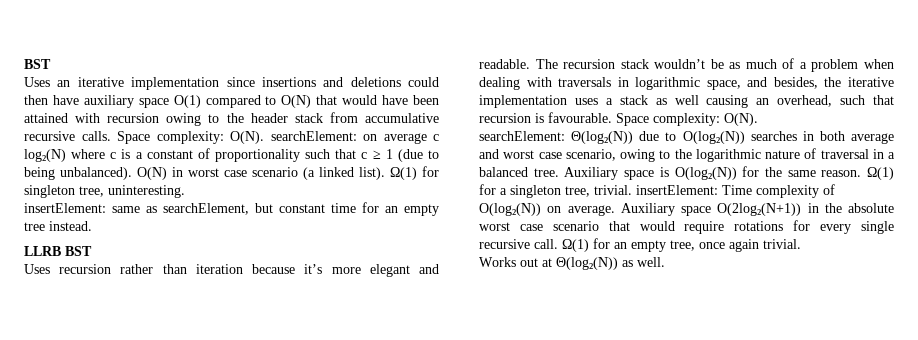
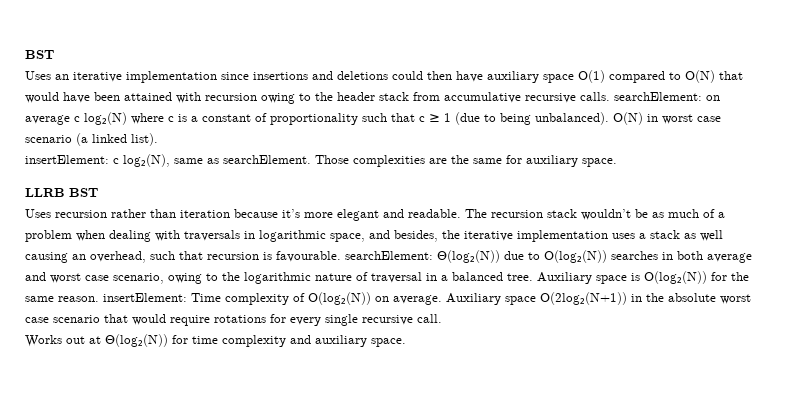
[117,131,264,144] Space complexity: O(N). -> (610, 96) none
[390,166,439,180] [24,185,185,198] [24,202,439,216] [24,221,92,231] Ω(1) for singleton tree, uninteresting. // insertElement: same as searchElement, but constant time for an empty tree instead. -> [25,154,617,167] // insertElement: c log₂(N), same as searchElement. Those complexities are the same for auxiliary space.
[616,113,758,126] Space complexity: O(N). // -> (341, 256) none
[867,167,894,180] [479,184,632,198] Ω(1) for a singleton tree, trivial. -> (99, 299) none
[562,238,801,252] [479,257,665,270] Ω(1) for an empty tree, once again trivial. // Works out at Θ(log₂(N)) as well. -> [25,334,406,347] // Works out at Θ(log₂(N)) for time complexity and auxiliary space.

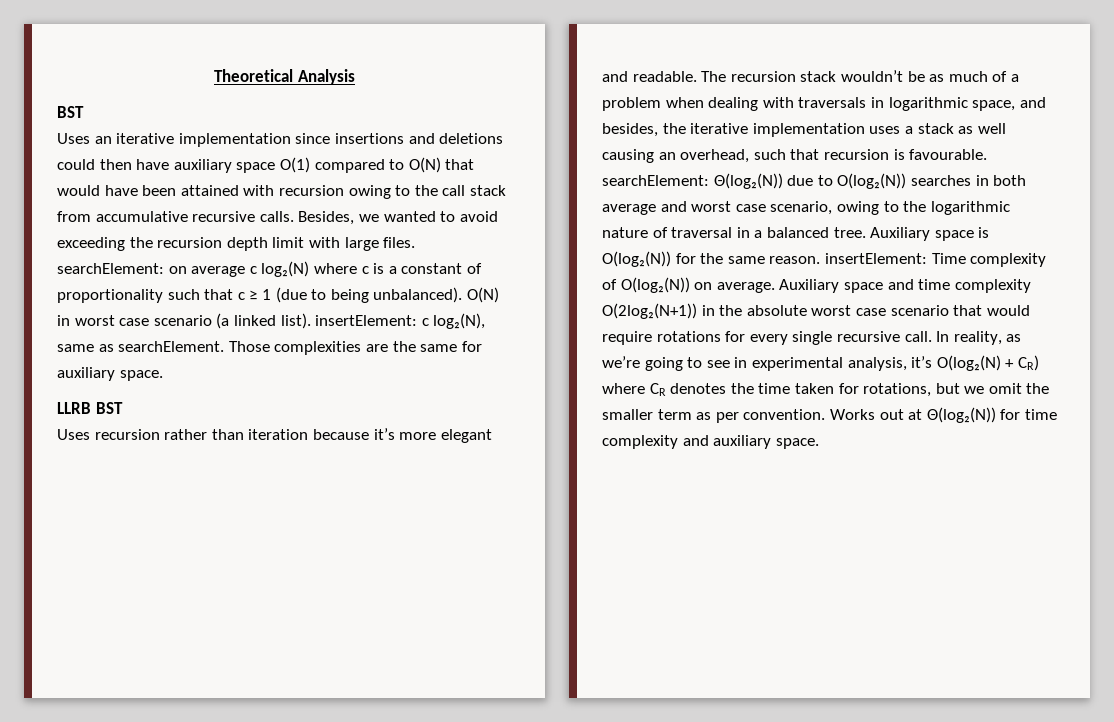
(25, 54) none -> [214,69,355,85] Theoretical Analysis //
[337,92,375,101] header -> [442,185,466,196] call
(610, 96) none -> [298,211,498,225] [57,237,416,251] Besides, we wanted to avoid exceeding the recursion depth limit with large files.
(158, 139) // -> (311, 321) none
(536, 300) none -> [887,279,1031,293] and time complexity
(442, 318) // -> [936,331,1022,345] [602,355,1039,371] [602,383,1050,397] [602,409,826,423] In reality, as we’re going to see in experimental analysis, it’s O(log₂(N) + CR) where CR denotes the time taken for rotations, but we omit the smaller term as per convention.

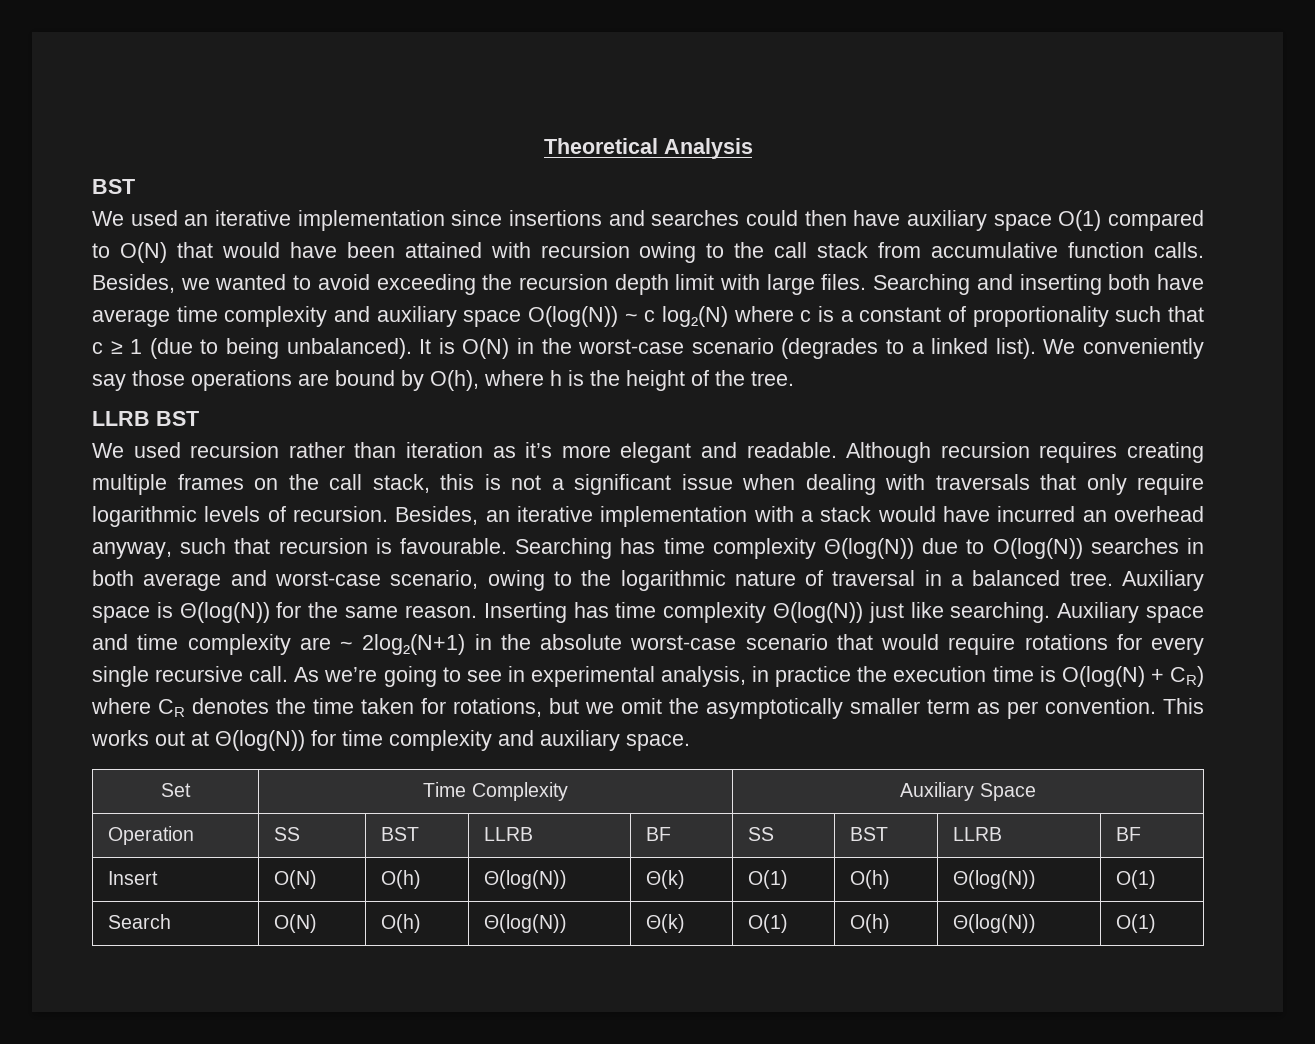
[57,133,90,144] Uses -> [92,210,178,226] We used
[439,133,504,144] deletions -> [651,210,740,226] searches
[192,211,256,222] recursive -> [1068,242,1145,258] function
[57,263,246,277] searchElement: on average -> [873,274,1205,295] [92,306,638,327] Searching and inserting both have average time complexity and auxiliary space O(log(N)) ~
[466,287,499,303] [57,313,486,329] [57,341,482,355] [57,367,163,381] O(N) in worst case scenario (a linked list). insertElement: c log₂(N), same as searchElement. Those complexities are the same for auxiliary space. -> [419,338,1205,359] [92,370,794,391] It is O(N) in the worst-case scenario (degrades to a linked list). We conveniently say those operations are bound by O(h), where h is the height of the tree.
[57,429,90,440] Uses -> [92,442,181,458] We used
[312,429,369,440] because -> [492,446,516,458] as
[701,70,1019,82] [602,97,1046,111] [602,123,901,137] The recursion stack wouldn’t be as much of a problem when dealing with traversals in logarithmic space, and besides, the iterative implementation uses -> [846,442,1204,463] [92,474,1204,495] [92,506,794,527] Although recursion requires creating multiple frames on the call stack, this is not a significant issue when dealing with traversals that only require logarithmic levels of recursion. Besides, an iterative implementation with
[958,123,1006,134] [602,149,750,163] as well causing an overhead, -> [877,506,1205,522] [92,542,172,559] would have incurred an overhead anyway,
[602,173,783,189] searchElement: Θ(log₂(N)) -> [515,538,915,559] Searching has time complexity Θ(log(N))
[837,173,907,189] O(log₂(N)) -> [992,538,1083,559] O(log(N))
[691,201,766,212] worst case -> [274,571,381,586] worst-case
[602,251,671,267] O(log₂(N)) -> [179,602,270,623] Θ(log(N))
[824,253,1047,267] [602,277,775,293] insertElement: Time complexity of O(log₂(N)) on average. -> [483,602,1051,623] Inserting has time complexity Θ(log(N)) just like searching.
[602,303,697,319] O(2log₂(N+1)) -> [299,634,466,655] are ~ 2log₂(N+1)
[811,305,886,316] worst case -> [630,635,737,650] worst-case
[936,331,1022,345] In reality, as -> [294,667,320,682] As
[911,355,1001,371] it’s O(log₂(N) -> [752,666,1145,687] in practice the execution time is O(log(N)
(1050, 388) none -> [706,698,843,719] asymptotically
[829,409,875,420] Works -> [1163,698,1204,714] [91,730,149,746] This works
[926,407,996,423] Θ(log₂(N)) -> [215,730,305,751] Θ(log(N))
(819, 443) none -> [161,783,191,797] [423,782,568,801] [900,782,1036,801] [108,826,195,845] [274,827,301,841] [381,827,420,841] [484,827,534,841] [646,827,672,841] [748,827,775,841] [850,827,889,841] [953,827,1003,841] [1116,827,1142,841] [108,871,159,885] [274,870,318,889] [381,870,422,889] [484,870,568,889] [646,870,686,889] [748,870,789,889] [850,870,891,889] [953,870,1037,889] [1116,870,1157,889] [108,914,172,929] [274,914,318,933] [381,914,422,933] [484,914,568,933] [646,914,686,933] [748,914,789,933] [850,914,891,933] [953,914,1037,933] [1116,914,1157,933] // Set | Time Complexity | Auxiliary Space // Operation | SS | BST | LLRB | BF | SS | BST | LLRB | BF // Insert | O(N) | O(h) | Θ(log(N)) | Θ(k) | O(1) | O(h) | Θ(log(N)) | O(1) // Search | O(N) | O(h) | Θ(log(N)) | Θ(k) | O(1) | O(h) | Θ(log(N)) | O(1)

